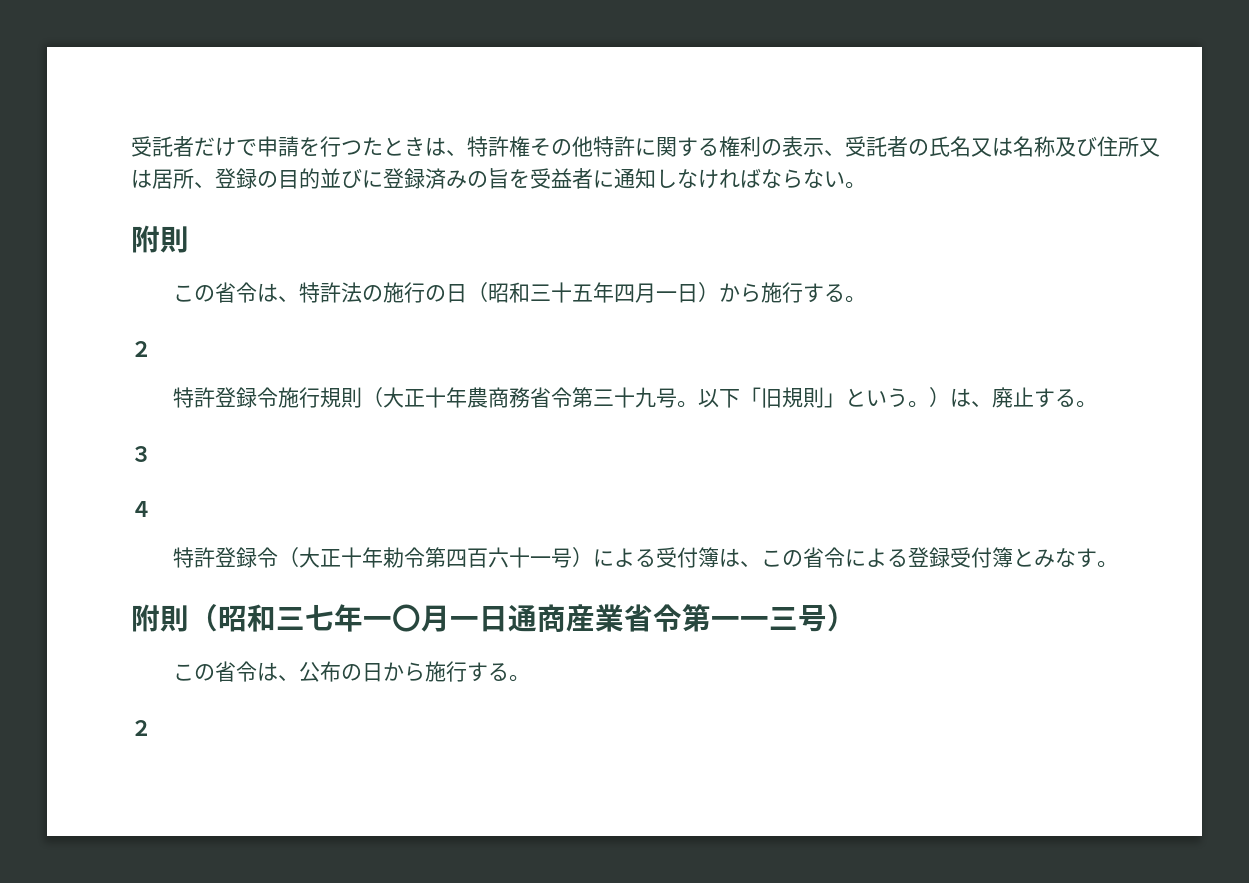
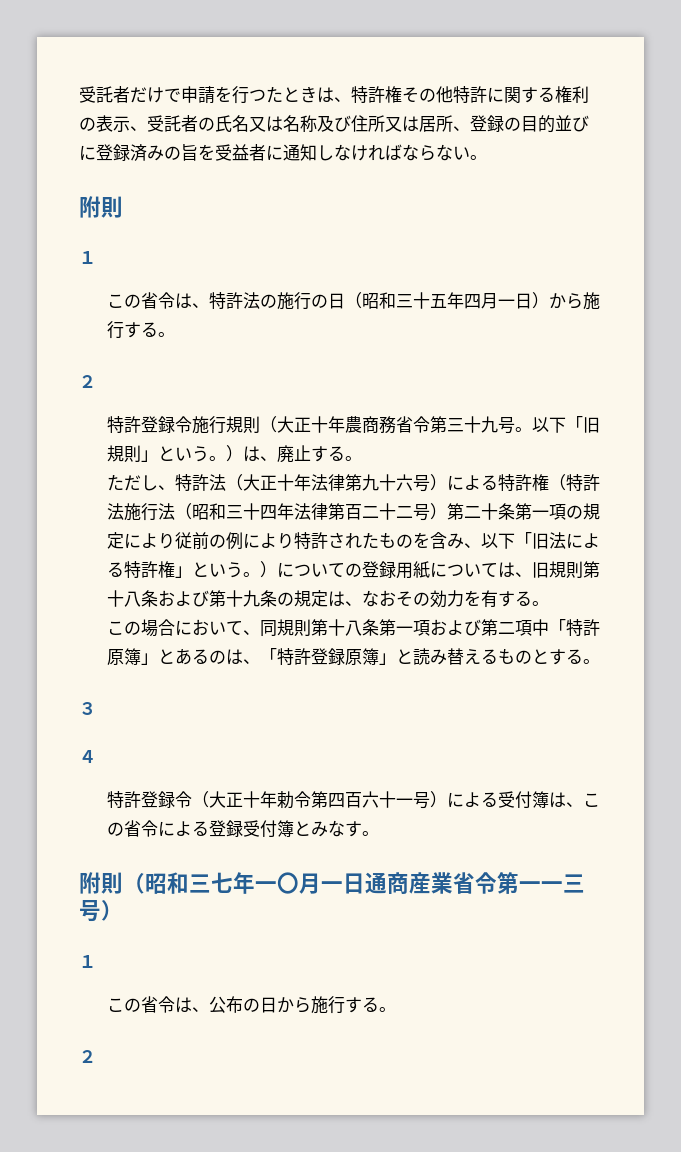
(189, 239) none -> [79,251,96,264] // １
(1097, 404) none -> [107,474,601,492] [107,503,601,521] [107,532,601,550] [107,561,601,579] [107,590,550,608] [107,619,601,637] [107,648,601,665] // ただし、特許法（大正十年法律第九十六号）による特許権（特許法施行法（昭和三十四年法律第百二十二号）第二十条第一項の規定により従前の例により特許されたものを含み、以下「旧法による特許権」という。）についての登録用紙については、旧規則第十八条および第十九条の規定は、なおその効力を有する。 // この場合において、同規則第十八条第一項および第二項中「特許原簿」とあるのは、「特許登録原簿」と読み替えるものとする。
(856, 618) none -> [79,955,96,968] // １

